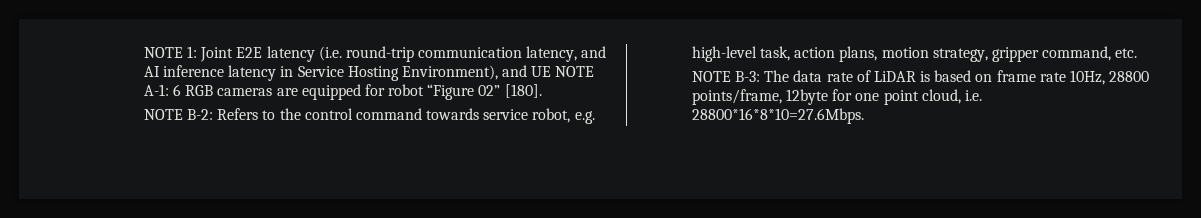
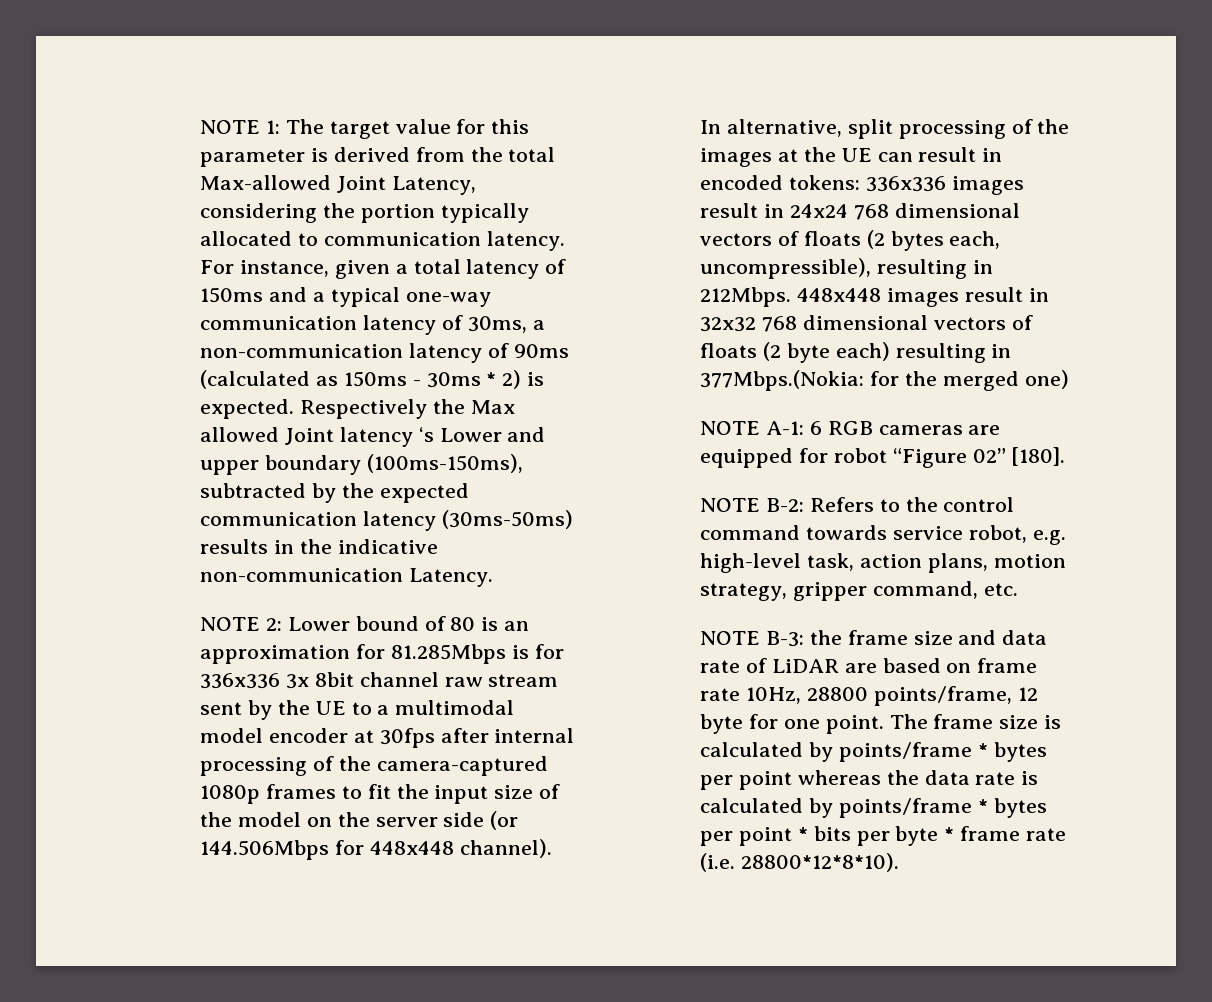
[200,46,607,62] [143,65,552,81] Joint E2E latency (i.e. round-trip communication latency, and AI inference latency in Service Hosting Environment), and UE -> [285,119,530,139] [200,147,556,167] [200,175,476,195] [200,203,529,223] [200,231,565,251] [200,259,567,279] [200,287,491,307] [200,315,545,335] [200,343,569,363] [200,370,544,389] [200,399,515,419] [200,427,546,447] [200,454,523,475] [200,483,469,503] [200,510,573,531] [200,539,438,554] [200,568,494,587] [200,616,529,631] [200,644,564,664] [200,672,559,689] [200,700,515,720] [200,728,575,748] [200,756,548,776] [200,784,560,804] [200,811,519,830] [200,839,552,860] [700,119,1070,139] [700,147,1003,167] [700,175,1024,195] [700,203,1020,220] [700,230,1001,251] [700,258,993,279] [700,287,1049,307] [700,315,1033,332] [700,342,1012,363] [700,370,1069,391] The target value for this parameter is derived from the total Max-allowed Joint Latency, considering the portion typically allocated to communication latency. For instance, given a total latency of 150ms and a typical one-way communication latency of 30ms, a non-communication latency of 90ms (calculated as 150ms - 30ms * 2) is expected. Respectively the Max allowed Joint latency ‘s Lower and upper boundary (100ms-150ms), subtracted by the expected communication latency (30ms-50ms) results in the indicative non-communication Latency. // NOTE 2: Lower bound of 80 is an approximation for 81.285Mbps is for 336x336 3x 8bit channel raw stream sent by the UE to a multimodal model encoder at 30fps after internal processing of the camera-captured 1080p frames to fit the input size of the model on the server side (or 144.506Mbps for 448x448 channel). In alternative, split processing of the images at the UE can result in encoded tokens: 336x336 images result in 24x24 768 dimensional vectors of floats (2 bytes each, uncompressible), resulting in 212Mbps. 448x448 images result in 32x32 768 dimensional vectors of floats (2 byte each) resulting in 377Mbps.(Nokia: for the merged one) //
[764,70,790,82] The -> [809,630,997,645] the frame size and
[920,71,931,82] is -> [844,663,877,673] are
[785,89,982,105] [691,108,864,124] 12byte for one point cloud, i.e. 28800*16*8*10=27.6Mbps. -> [1017,687,1038,701] [700,714,1061,734] [700,742,1047,762] [700,770,1039,790] [700,798,1047,818] [700,826,1066,846] [700,853,900,872] 12 byte for one point. The frame size is calculated by points/frame * bytes per point whereas the data rate is calculated by points/frame * bytes per point * bits per byte * frame rate (i.e. 28800*12*8*10).

